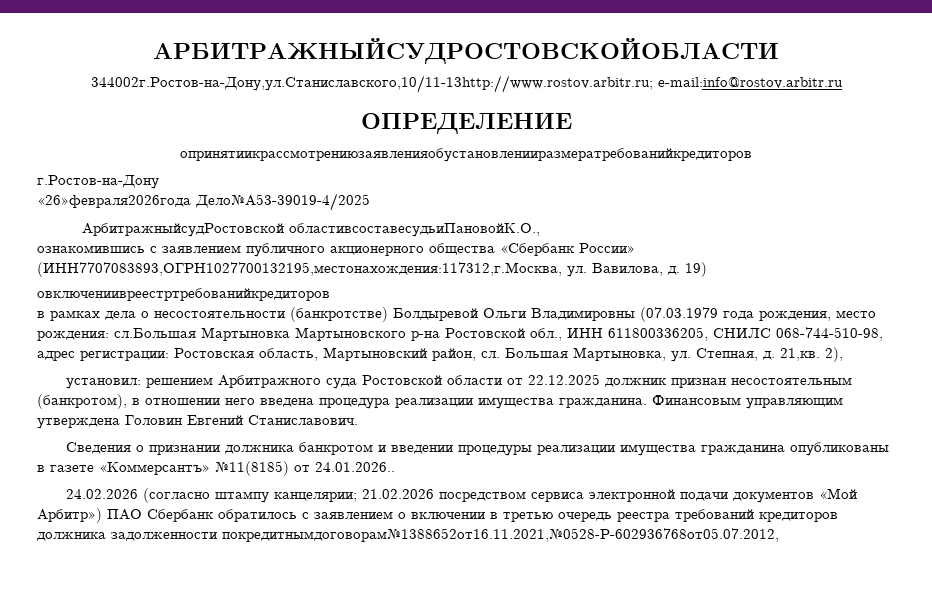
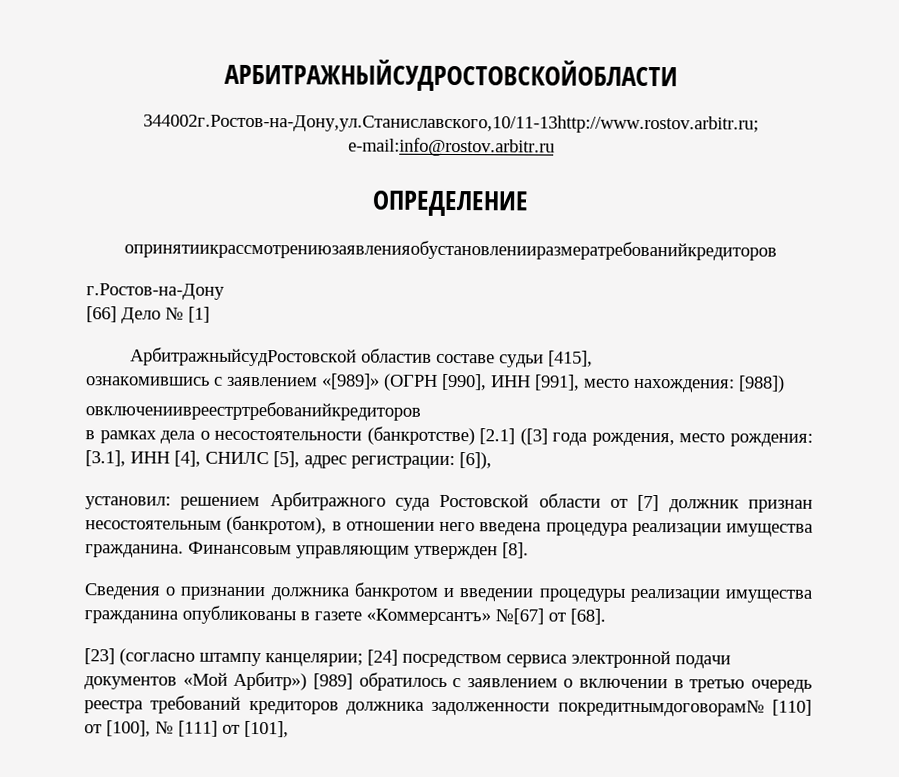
[37,193,370,211] [81,223,540,237] [37,243,635,257] [37,262,707,277] «26»февраля2026года Дело№А53-39019-4/2025 // АрбитражныйсудРостовской областивсоставесудьиПановойК.О., // ознакомившись с заявлением публичного акционерного общества «Сбербанк России» (ИНН7707083893,ОГРН1027700132195,местонахождения:117312,г.Москва, ул. Вавилова, д. 19) -> [86,306,210,324] [129,347,593,368] [86,373,785,393] [66] Дело № [1] // АрбитражныйсудРостовской областив составе судьи [415], // ознакомившись с заявлением «[989]» (ОГРН [990], ИНН [991], место нахождения: [988])
[393,307,876,322] [37,327,883,341] [37,347,843,362] Болдыревой Ольги Владимировны (07.03.1979 года рождения, место рождения: сл.Большая Мартыновка Мартыновского р-на Ростовской обл., ИНН 611800336205, СНИЛС 068-744-510-98, адрес регистрации: Ростовская область, Мартыновский район, сл. Большая Мартыновка, ул. Степная, д. 21,кв. 2), -> [479,428,813,447] [85,450,492,470] [2.1] ([3] года рождения, место рождения: [3.1], ИНН [4], СНИЛС [5], адрес регистрации: [6]),
[527,374,600,385] 22.12.2025 -> [637,494,660,512] [7]
[37,415,358,429] утверждена Головин Евгений Станиславович. -> [414,542,529,560] утвержден [8].
[215,461,395,476] [65,489,138,499] №11(8185) от 24.01.2026.. // 24.02.2026 -> [495,608,606,625] [84,648,115,665] №[67] от [68]. // [23]
[361,489,434,499] 21.02.2026 -> [367,649,398,666] [24]
[107,509,214,522] ПАО Сбербанк -> [312,673,353,690] [989]
[222,528,779,542] покредитнымдоговорам№1388652от16.11.2021,№0528-P-602936768от05.07.2012, -> [557,698,812,717] [84,720,289,738] покредитнымдоговорам№ [110] от [100], № [111] от [101],

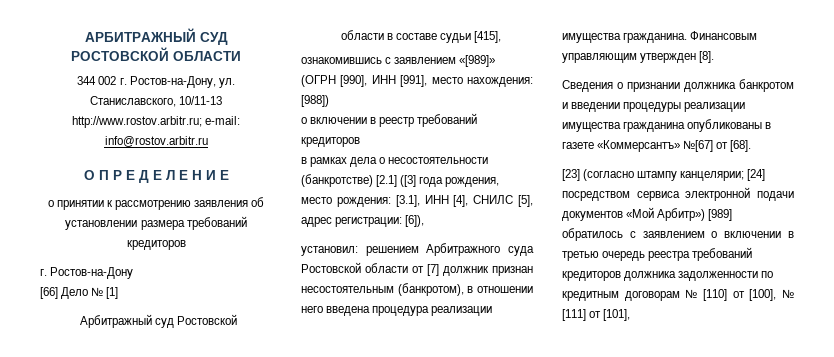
[223,58,679,93] [143,113,759,134] [347,137,555,157] [372,190,528,217] [123,239,777,261] [86,283,225,300] АРБИТРАЖНЫЙСУДРОСТОВСКОЙОБЛАСТИ // 344002г.Ростов-на-Дону,ул.Станиславского,10/11-13http://www.rostov.arbitr.ru; е-mail:info@rostov.arbitr.ru // ОПРЕДЕЛЕНИЕ // опринятиикрассмотрениюзаявленияобустановленииразмератребованийкредиторов // г.Ростов-на-Дону -> [84,28,228,45] [71,47,241,61] [77,76,235,88] [89,96,223,107] [71,116,241,128] [104,136,208,147] [83,170,229,183] [47,197,265,210] [65,216,247,230] [126,240,186,250] [40,267,134,279] АРБИТРАЖНЫЙ СУД РОСТОВСКОЙ ОБЛАСТИ // 344 002 г. Ростов-на-Дону, ул. Станиславского, 10/11-13 http://www.rostov.arbitr.ru; е-mail: info@rostov.arbitr.ru // О П Р Е Д Е Л Е Н И Е // о принятии к рассмотрению заявления об установлении размера требований кредиторов // г. Ростов-на-Дону
[129,347,432,367] АрбитражныйсудРостовской областив -> [79,314,237,328] [340,30,393,40] Арбитражный суд Ростовской области в
[85,401,421,421] овключениивреестртребованийкредиторов -> [301,113,478,127] [301,137,360,147] о включении в реестр требований кредиторов
[557,698,765,717] покредитнымдоговорам№ -> [761,271,774,278] [562,289,698,301] по кредитным договорам №

